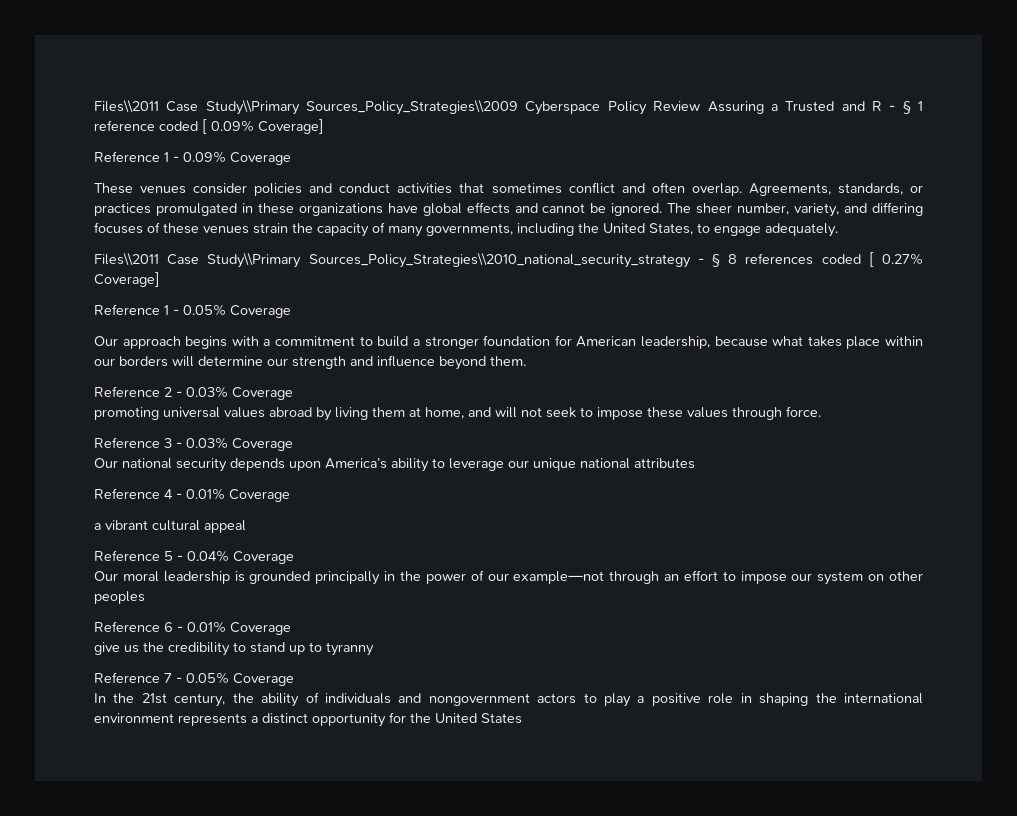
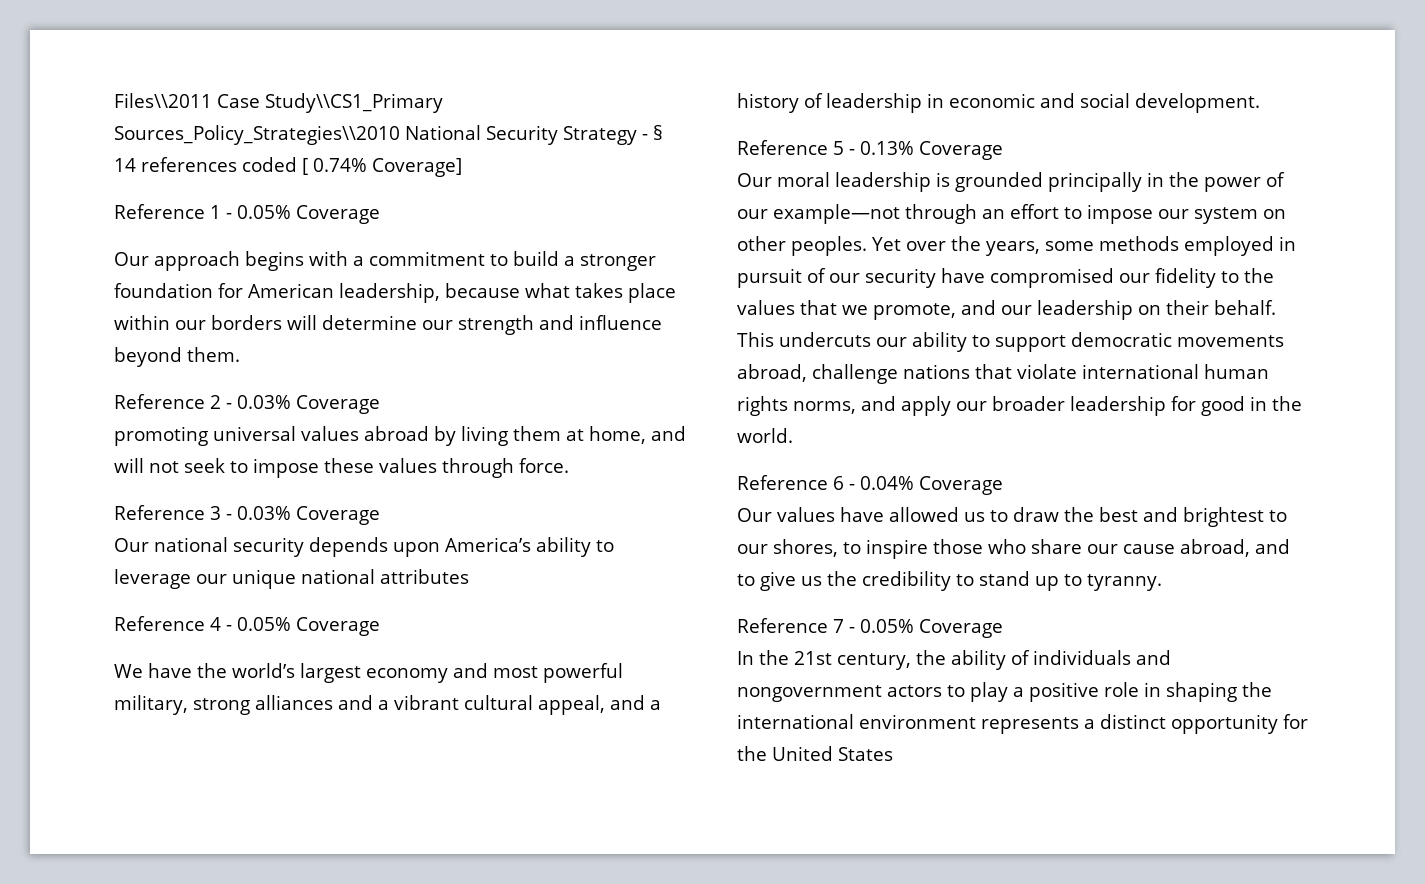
[94,100,924,115] [94,119,324,134] [94,151,291,165] [94,182,924,196] [94,202,924,217] [94,222,838,237] [94,253,738,268] Files\\2011 Case Study\\Primary Sources_Policy_Strategies\\2009 Cyberspace Policy Review Assuring a Trusted and R - § 1 reference coded [ 0.09% Coverage] // Reference 1 - 0.09% Coverage // These venues consider policies and conduct activities that sometimes conflict and often overlap. Agreements, standards, or practices promulgated in these organizations have global effects and cannot be ignored. The sheer number, variety, and differing focuses of these venues strain the capacity of many governments, including the United States, to engage adequately. // Files\\2011 Case Study\\Primary Sources_Policy_Strategies\\2010_national_security_strategy - § 8 -> [114,93,443,113] [114,125,663,145] [114,158,136,172] Files\\2011 Case Study\\CS1_Primary Sources_Policy_Strategies\\2010 National Security Strategy - § 14
[882,253,924,265] 0.27% -> [313,158,367,172] 0.74%
[186,488,290,502] [94,520,246,533] 0.01% Coverage // a vibrant cultural appeal -> [237,617,380,636] [114,663,623,683] [114,695,661,715] [737,93,1260,113] 0.05% Coverage // We have the world’s largest economy and most powerful military, strong alliances and a vibrant cultural appeal, and a history of leadership in economic and social development.
[187,550,229,562] 0.04% -> [860,141,914,155] 0.13%
[94,591,145,604] peoples -> [791,236,1296,256] [737,268,1274,288] [737,300,1276,320] [737,332,1284,352] [737,364,1269,384] [737,396,1302,416] [737,428,793,443] peoples. Yet over the years, some methods employed in pursuit of our security have compromised our fidelity to the values that we promote, and our leadership on their behalf. This undercuts our ability to support democratic movements abroad, challenge nations that violate international human rights norms, and apply our broader leadership for good in the world.
[187,621,291,635] 0.01% Coverage // -> [860,476,1003,495] [737,507,1287,527] [737,539,1290,559] [737,574,755,586] 0.04% Coverage // Our values have allowed us to draw the best and brightest to our shores, to inspire those who share our cause abroad, and to
[326,642,374,656] tyranny -> [1087,574,1162,591] tyranny.

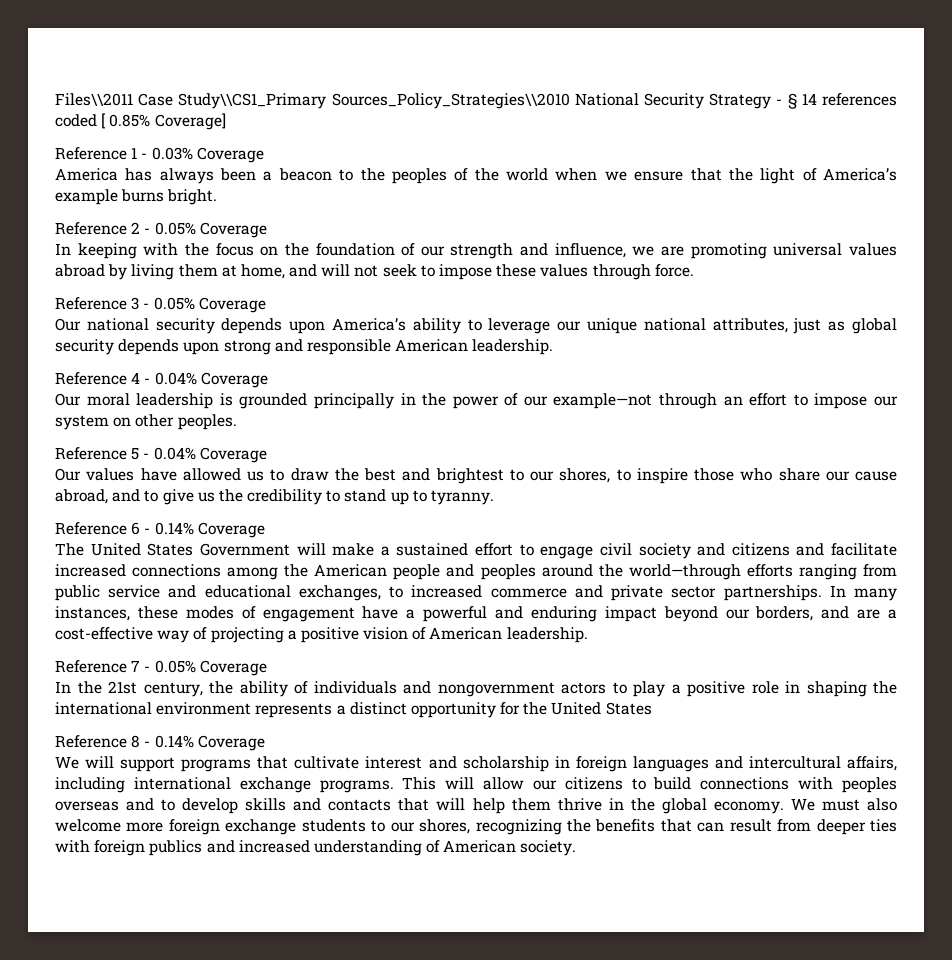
[313,158,367,172] 0.74% -> [109,114,151,127] 0.85%
[237,205,380,224] [114,251,656,271] [114,283,676,303] [114,315,662,335] [114,347,240,367] 0.05% Coverage // Our approach begins with a commitment to build a stronger foundation for American leadership, because what takes place within our borders will determine our strength and influence beyond them. -> [151,147,264,163] [55,168,897,184] [55,189,218,205] 0.03% Coverage // America has always been a beacon to the peoples of the world when we ensure that the light of America’s example burns bright.
[237,395,380,414] 0.03% Coverage // -> [154,222,267,238] [55,243,685,259] 0.05% Coverage // In keeping with the focus on the foundation of our strength and influence, we are
[237,506,291,520] 0.03% -> [153,297,195,310] 0.05%
[380,569,469,584] [114,616,380,636] [114,663,623,683] [114,695,661,715] [737,93,1260,113] [737,140,914,155] attributes // Reference 4 - 0.05% Coverage // We have the world’s largest economy and most powerful military, strong alliances and a vibrant cultural appeal, and a history of leadership in economic and social development. // Reference 5 - 0.13% -> [712,318,897,334] [55,339,554,355] [55,372,197,385] attributes, just as global security depends upon strong and responsible American leadership. // Reference 4 - 0.04%
[872,236,1296,256] [737,268,1274,288] [737,300,1276,320] [737,332,1284,352] [737,364,1269,384] [737,396,1302,416] [737,428,793,443] [737,475,844,490] Yet over the years, some methods employed in pursuit of our security have compromised our fidelity to the values that we promote, and our leadership on their behalf. This undercuts our ability to support democratic movements abroad, challenge nations that violate international human rights norms, and apply our broader leadership for good in the world. // Reference 6 -> [55,447,140,460] // Reference 5
(1162, 582) none -> [55,522,265,538] [55,543,897,559] [55,564,898,580] [55,585,898,601] [55,606,897,622] [55,627,588,643] // Reference 6 - 0.14% Coverage // The United States Government will make a sustained effort to engage civil society and citizens and facilitate increased connections among the American people and peoples around the world—through efforts ranging from public service and educational exchanges, to increased commerce and private sector partnerships. In many instances, these modes of engagement have a powerful and enduring impact beyond our borders, and are a cost-effective way of projecting a positive vision of American leadership.
(893, 754) none -> [55,735,265,751] [55,756,897,772] [55,777,897,793] [55,798,897,814] [55,819,897,835] [55,840,577,856] // Reference 8 - 0.14% Coverage // We will support programs that cultivate interest and scholarship in foreign languages and intercultural affairs, including international exchange programs. This will allow our citizens to build connections with peoples overseas and to develop skills and contacts that will help them thrive in the global economy. We must also welcome more foreign exchange students to our shores, recognizing the benefits that can result from deeper ties with foreign publics and increased understanding of American society.

